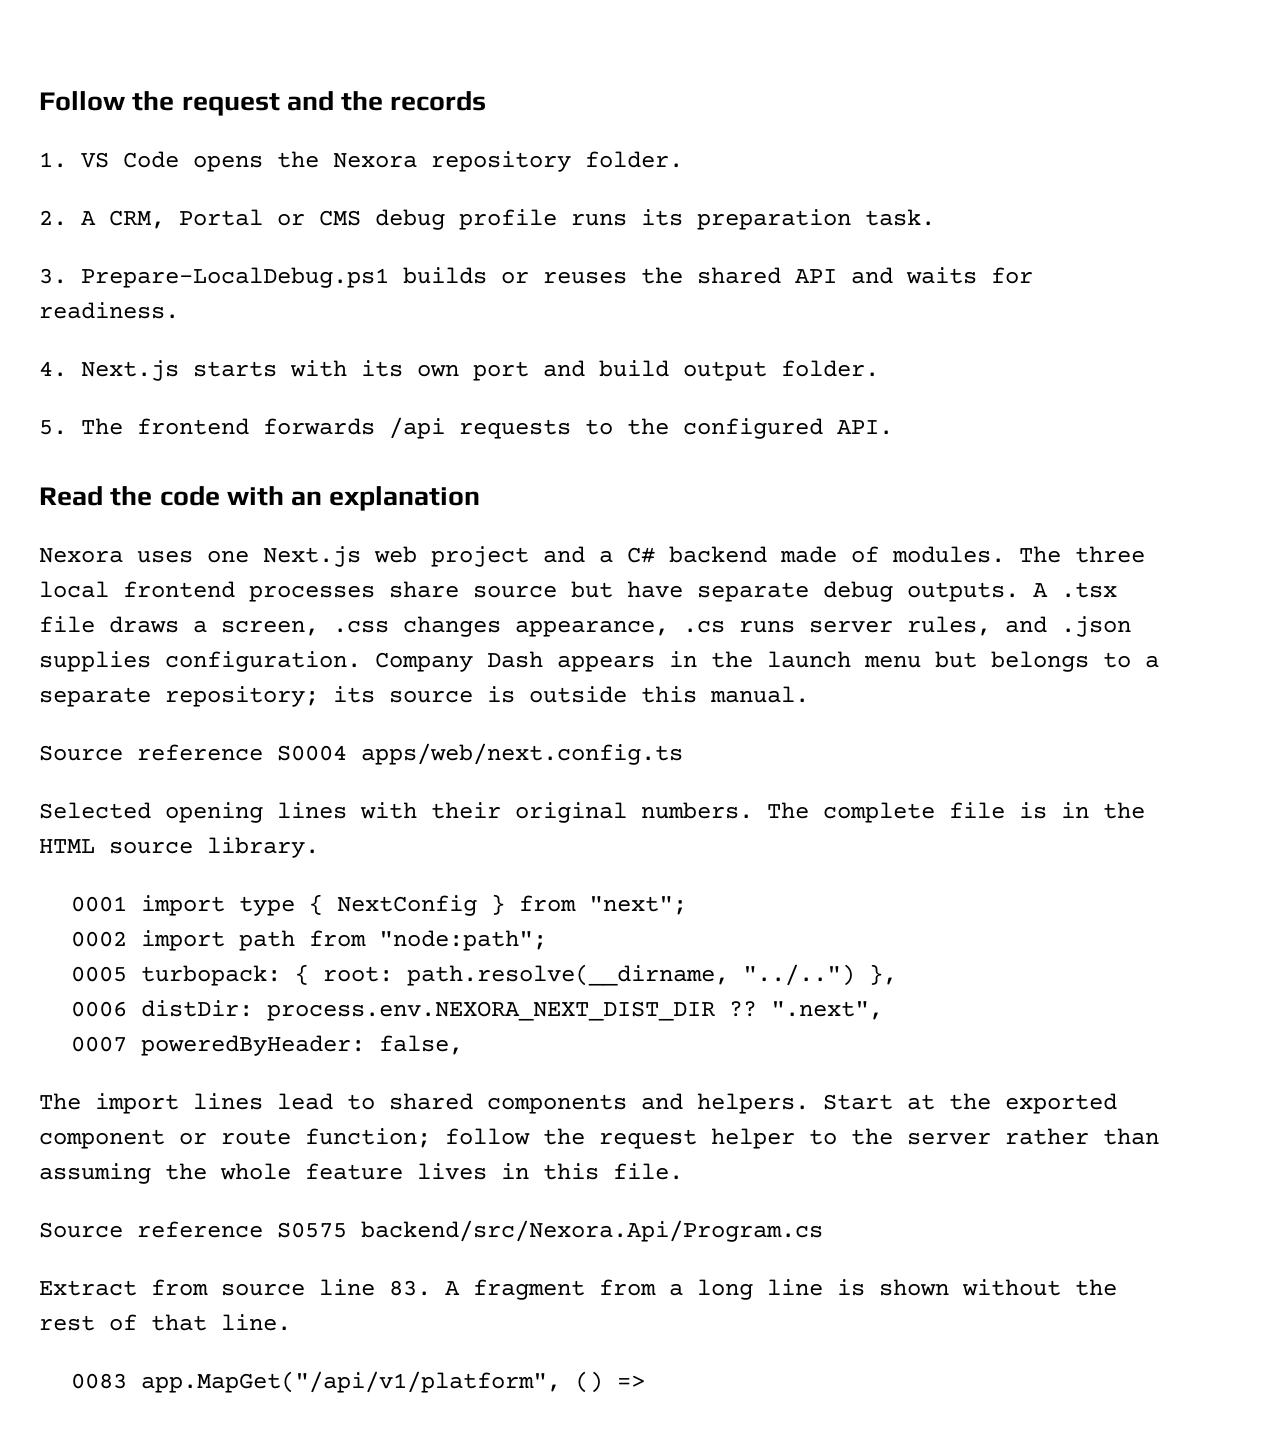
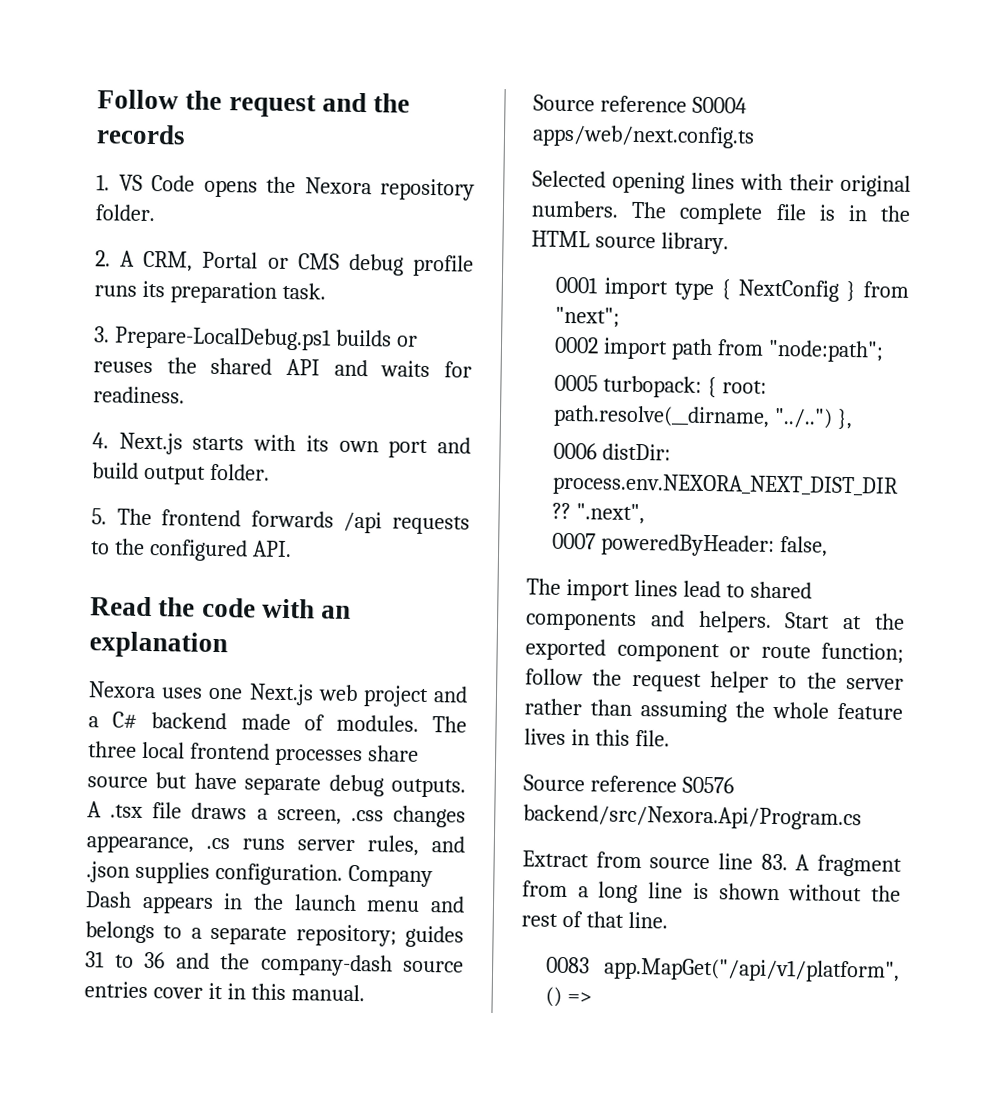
[935,651,977,668] but -> [430,896,465,913] and
[333,686,627,703] its source is outside -> [405,925,464,948] [85,951,464,977] [84,981,246,1000] guides 31 to 36 and the company-dash source entries cover it in
[277,1222,347,1238] S0575 -> [681,776,734,794] S0576

